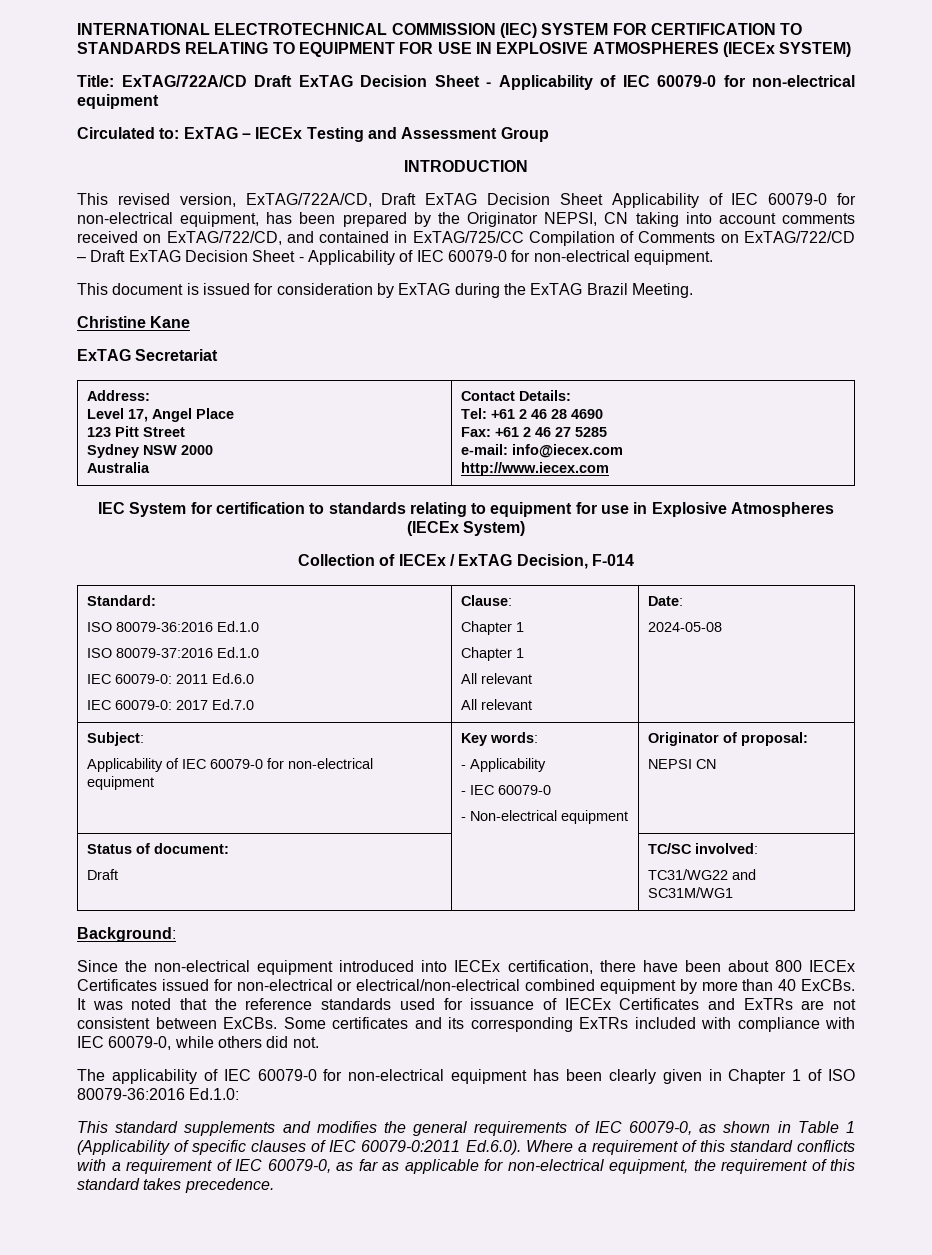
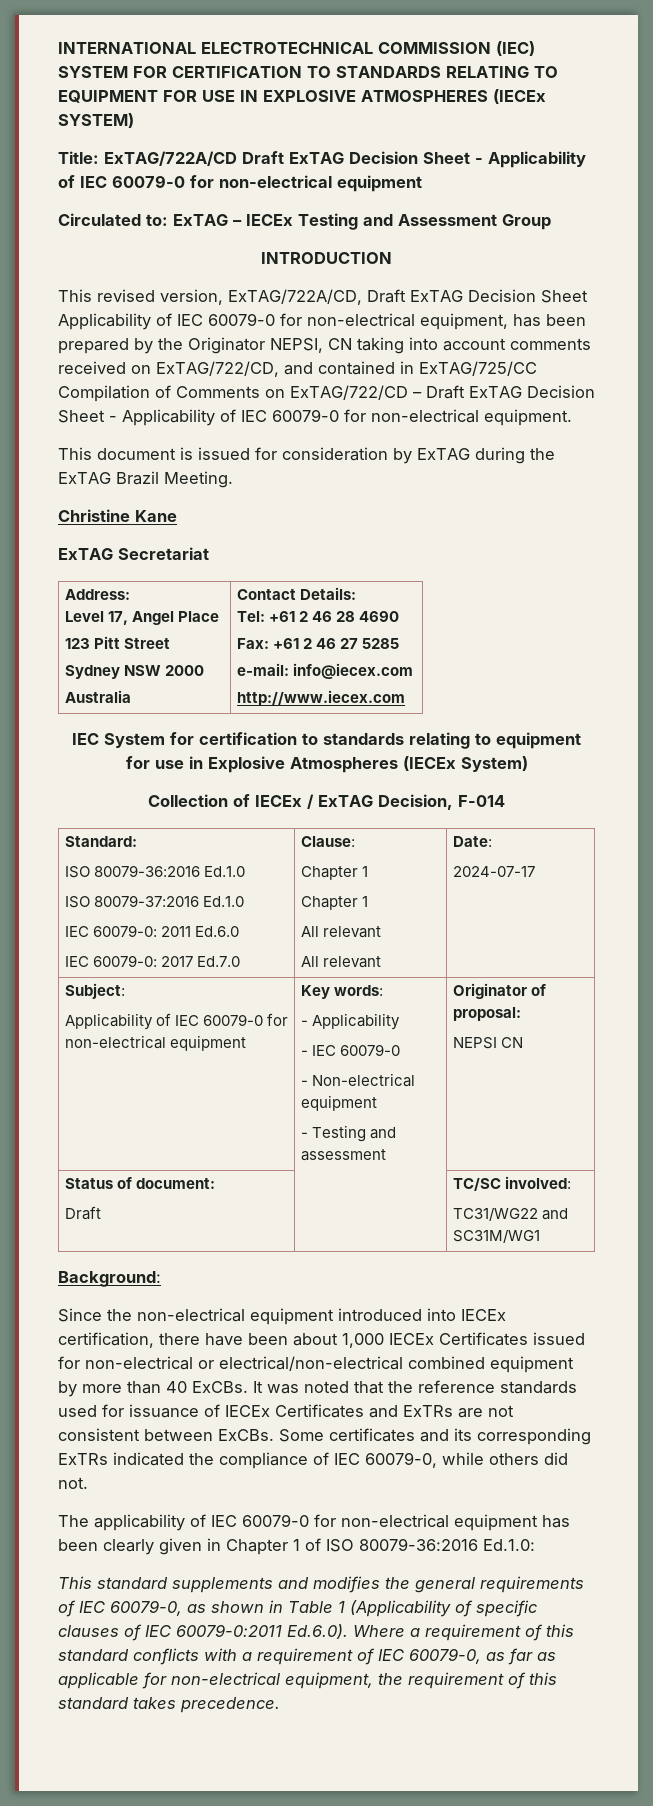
[648,622,723,632] 2024-05-08 -> [452,866,535,877] 2024-07-17
(629, 817) none -> [300,1125,396,1142] [300,1149,386,1161] // - Testing and assessment
[774,960,802,972] 800 -> [342,1333,384,1348] 1,000
[634,1017,855,1032] included with compliance with -> [113,1452,329,1469] indicated the compliance of

